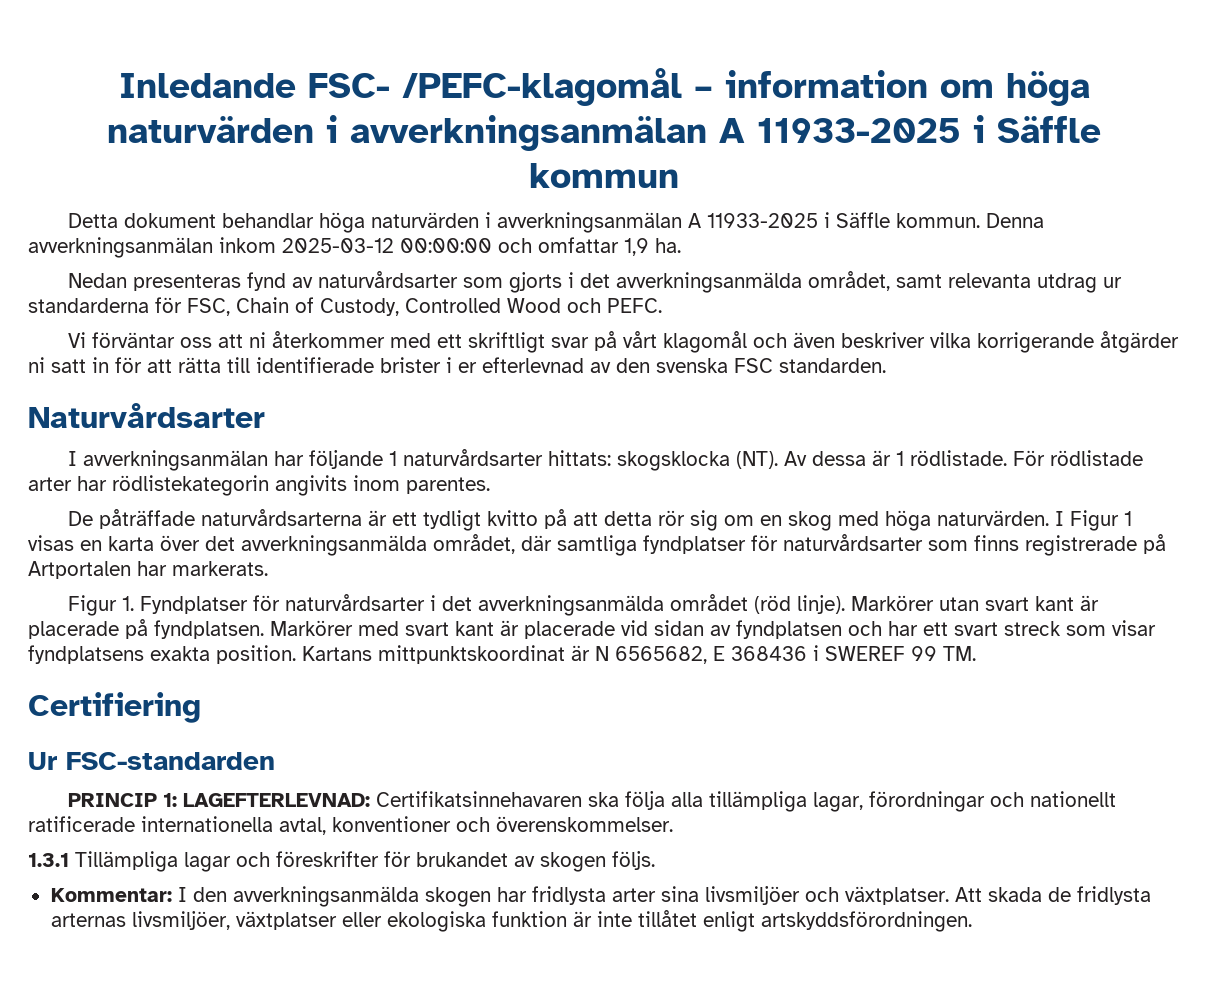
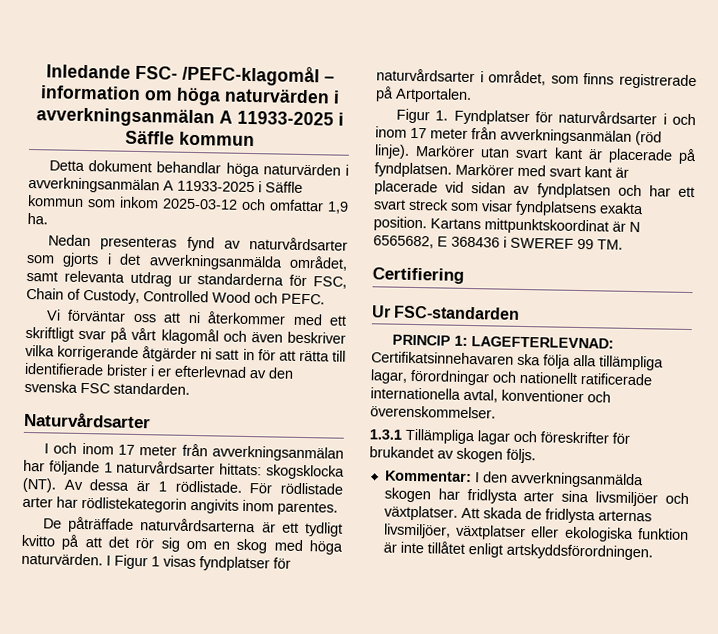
[896,213,1045,228] [28,237,213,258] kommun. Denna avverkningsanmälan -> [27,194,116,208] kommun som
[400,238,492,253] 00:00:00 -> (238, 204) none
(78, 458) none -> [53,442,208,457] och inom 17 meter från
[604,511,653,526] detta -> [107,536,129,548] det
[80,534,637,556] en karta över det avverkningsanmälda området, där samtliga -> (196, 561) none
(923, 542) none -> [479,70,547,86] i området,
[28,561,268,579] Artportalen har markerats. -> [395,87,472,103] Artportalen.
[442,594,749,616] det avverkningsanmälda området -> [672,113,696,126] [375,126,632,145] och inom 17 meter från avverkningsanmälan

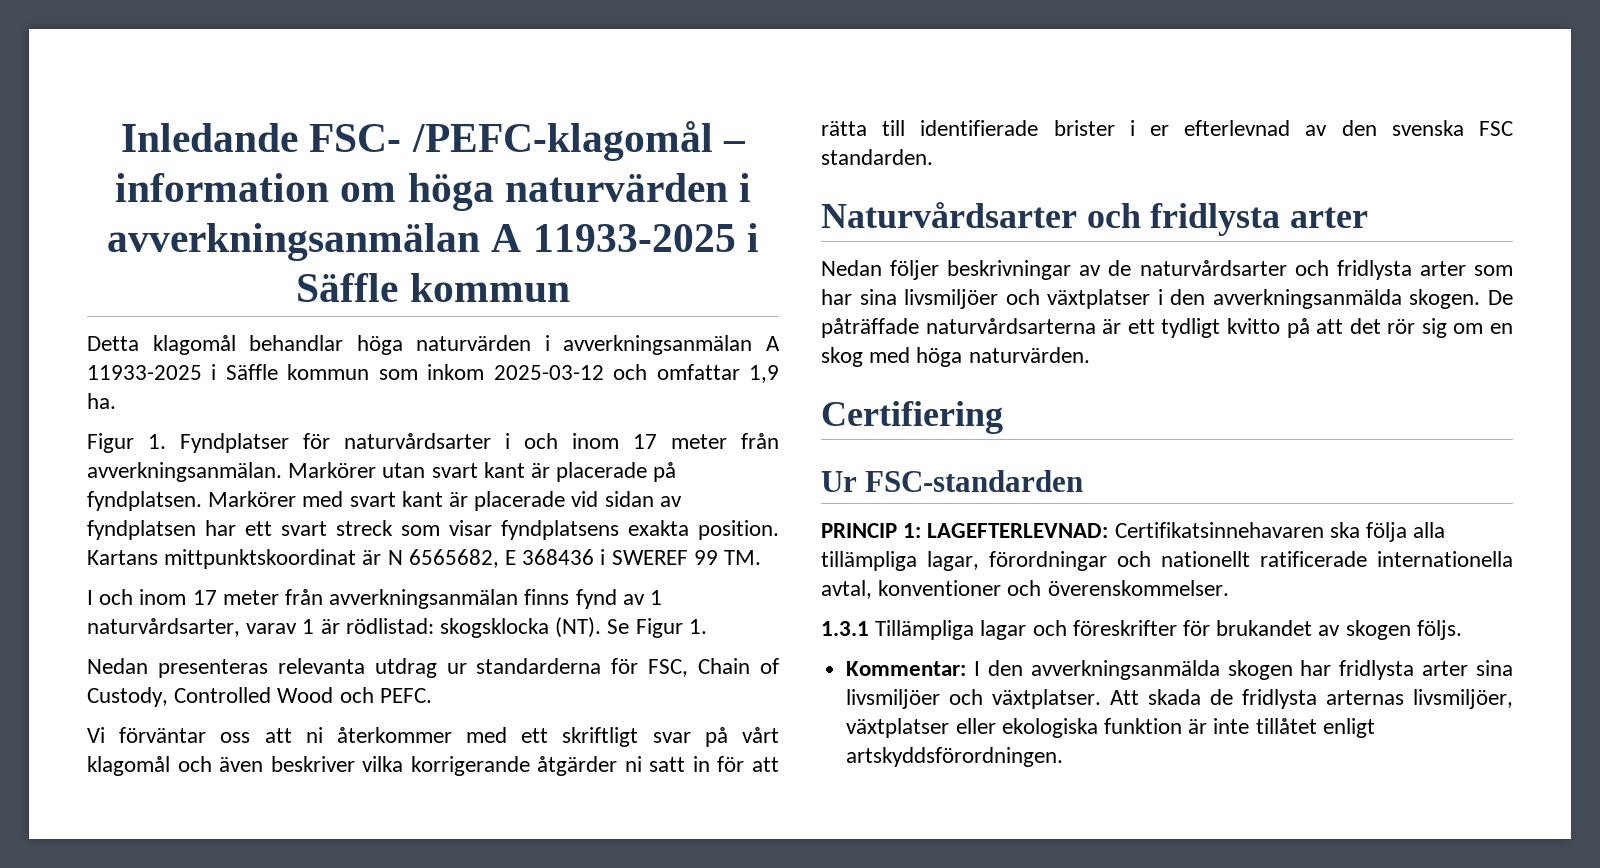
[88,160,153,173] dokument -> [152,335,236,355] klagomål
[47,234,348,252] [26,252,348,271] [26,270,58,282] Nedan presenteras fynd av naturvårdsarter som gjorts i det avverkningsanmälda området, samt -> [87,433,779,453] [87,462,677,482] [87,491,682,511] [87,520,779,540] [87,549,762,569] [87,589,663,609] [87,617,707,638] [87,658,268,678] Figur 1. Fyndplatser för naturvårdsarter i och inom 17 meter från avverkningsanmälan. Markörer utan svart kant är placerade på fyndplatsen. Markörer med svart kant är placerade vid sidan av fyndplatsen har ett svart streck som visar fyndplatsens exakta position. Kartans mittpunktskoordinat är N 6565682, E 368436 i SWEREF 99 TM. // I och inom 17 meter från avverkningsanmälan finns fynd av 1 naturvårdsarter, varav 1 är rödlistad: skogsklocka (NT). Se Figur 1. // Nedan presenteras
[43,442,344,462] [23,459,345,480] [22,477,343,495] [22,496,338,516] // I och inom 17 meter från avverkningsanmälan har följande 1 naturvårdsarter hittats: skogsklocka (NT). Av dessa är 1 rödlistade. För rödlistade arter har rödlistekategorin angivits inom parentes. // -> [1086,203,1369,236] [821,260,1513,280] [821,289,1481,309] och fridlysta arter // Nedan följer beskrivningar av de naturvårdsarter och fridlysta arter som har sina livsmiljöer och växtplatser i den avverkningsanmälda skogen.
[106,554,291,572] [376,68,697,90] [375,86,472,103] [395,108,696,126] [375,126,662,146] [374,144,697,165] [374,162,629,178] [374,180,695,199] [373,198,644,217] [373,216,640,235] [373,235,623,250] I Figur 1 visas fyndplatser för naturvårdsarter i området, som finns registrerade på Artportalen. // Figur 1. Fyndplatser för naturvårdsarter i och inom 17 meter från avverkningsanmälan (röd linje). Markörer utan svart kant är placerade på fyndplatsen. Markörer med svart kant är placerade vid sidan av fyndplatsen och har ett svart streck som visar fyndplatsens exakta position. Kartans mittpunktskoordinat är N 6565682, E 368436 i SWEREF 99 TM. -> (1090, 355) none

